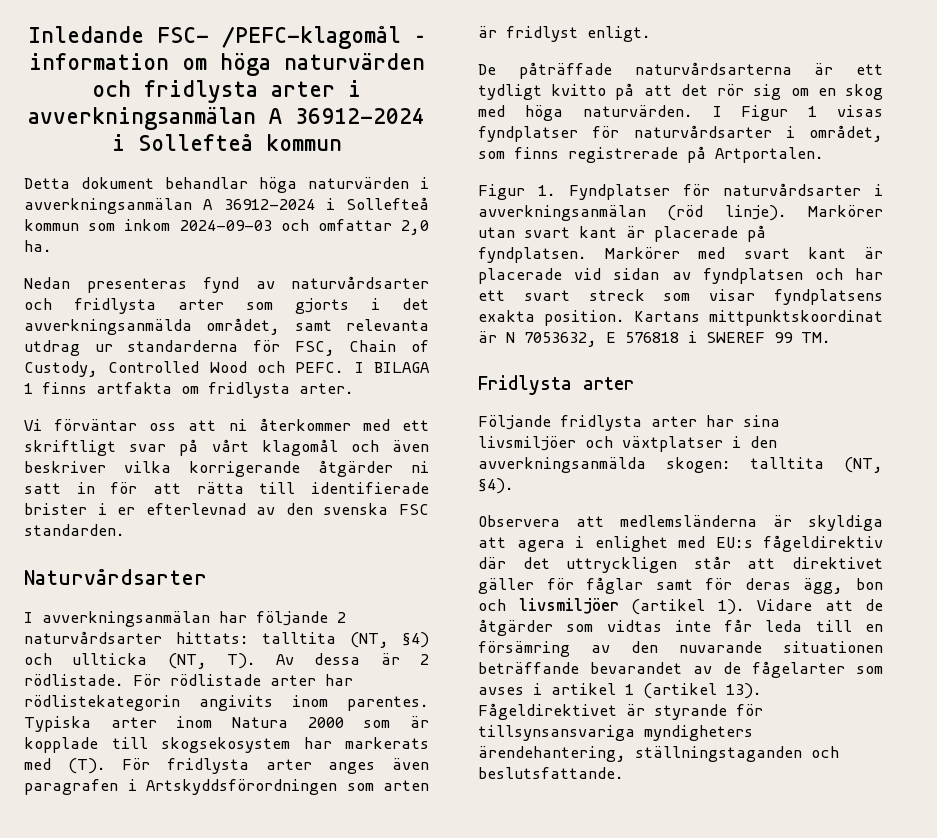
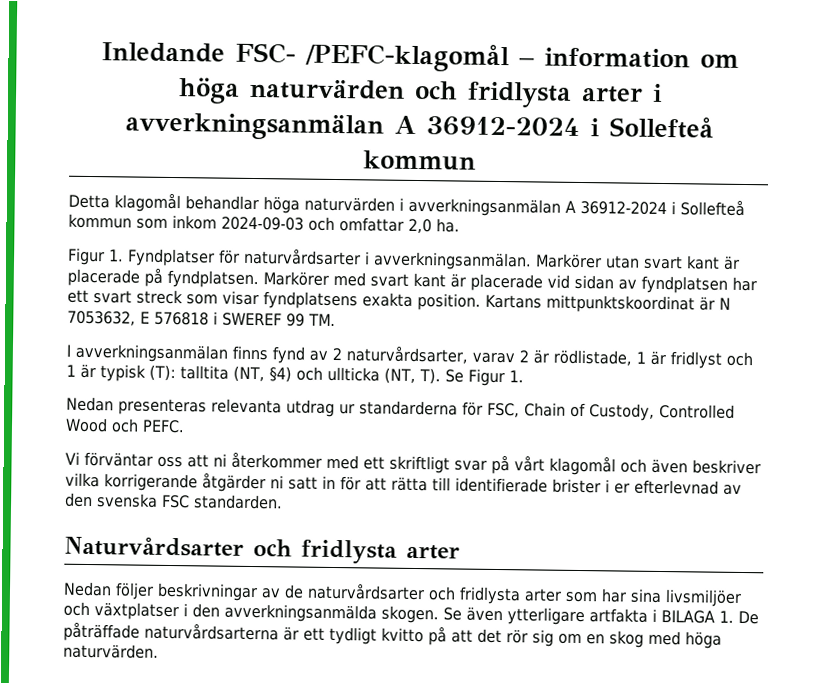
[81,177,154,189] dokument -> [114,192,181,213] klagomål
[24,276,429,293] [24,298,429,314] [24,318,332,335] Nedan presenteras fynd av naturvårdsarter och fridlysta arter som gjorts i det avverkningsanmälda området, samt -> [67,247,740,271] [67,267,757,294] [67,289,731,314] [67,310,336,327] [66,343,753,369] [66,363,524,387] [66,396,207,416] Figur 1. Fyndplatser för naturvårdsarter i avverkningsanmälan. Markörer utan svart kant är placerade på fyndplatsen. Markörer med svart kant är placerade vid sidan av fyndplatsen har ett svart streck som visar fyndplatsens exakta position. Kartans mittpunktskoordinat är N 7053632, E 576818 i SWEREF 99 TM. // I avverkningsanmälan finns fynd av 2 naturvårdsarter, varav 2 är rödlistade, 1 är fridlyst och 1 är typisk (T): talltita (NT, §4) och ullticka (NT, T). Se Figur 1. // Nedan presenteras
[354,362,430,373] [24,382,354,398] I BILAGA 1 finns artfakta om fridlysta arter. -> (185, 426) none
[24,611,346,627] [24,631,429,648] [24,653,429,669] [24,674,353,686] [24,695,429,711] [24,716,430,732] [24,737,429,753] [24,758,429,774] [24,779,429,795] [478,26,651,42] // I avverkningsanmälan har följande 2 naturvårdsarter hittats: talltita (NT, §4) och ullticka (NT, T). Av dessa är 2 rödlistade. För rödlistade arter har rödlistekategorin angivits inom parentes. Typiska arter inom Natura 2000 som är kopplade till skogsekosystem har markerats med (T). För fridlysta arter anges även paragrafen i Artskyddsförordningen som arten är fridlyst enligt. // -> [253,539,460,565] [63,581,742,607] [63,601,734,626] och fridlysta arter // Nedan följer beskrivningar av de naturvårdsarter och fridlysta arter som har sina livsmiljöer och växtplatser i den avverkningsanmälda skogen. Se även ytterligare artfakta i BILAGA 1.
[712,105,883,121] [478,125,883,142] [478,146,824,163] [478,183,883,200] [478,205,883,221] [478,225,766,242] [478,247,883,263] [478,268,883,284] [478,289,883,305] [478,310,883,326] [478,331,831,347] [478,375,634,395] [478,415,780,431] [478,436,777,452] [478,457,883,473] [478,478,514,494] [478,515,883,531] [478,535,883,552] [478,556,883,573] [478,577,883,594] [478,598,883,615] [478,619,883,636] [478,641,883,657] [478,661,883,678] [478,683,762,699] [478,703,763,720] [478,725,753,741] [478,746,839,762] [478,767,624,779] I Figur 1 visas fyndplatser för naturvårdsarter i området, som finns registrerade på Artportalen. // Figur 1. Fyndplatser för naturvårdsarter i avverkningsanmälan (röd linje). Markörer utan svart kant är placerade på fyndplatsen. Markörer med svart kant är placerade vid sidan av fyndplatsen och har ett svart streck som visar fyndplatsens exakta position. Kartans mittpunktskoordinat är N 7053632, E 576818 i SWEREF 99 TM. // Fridlysta arter // Följande fridlysta arter har sina livsmiljöer och växtplatser i den avverkningsanmälda skogen: talltita (NT, §4). // Observera att medlemsländerna är skyldiga att agera i enlighet med EU:s fågeldirektiv där det uttryckligen står att direktivet gäller för fåglar samt för deras ägg, bon och livsmiljöer (artikel 1). Vidare att de åtgärder som vidtas inte får leda till en försämring av den nuvarande situationen beträffande bevarandet av de fågelarter som avses i artikel 1 (artikel 13). Fågeldirektivet är styrande för tillsynsansvariga myndigheters ärendehantering, ställningstaganden och beslutsfattande. -> (159, 651) none

